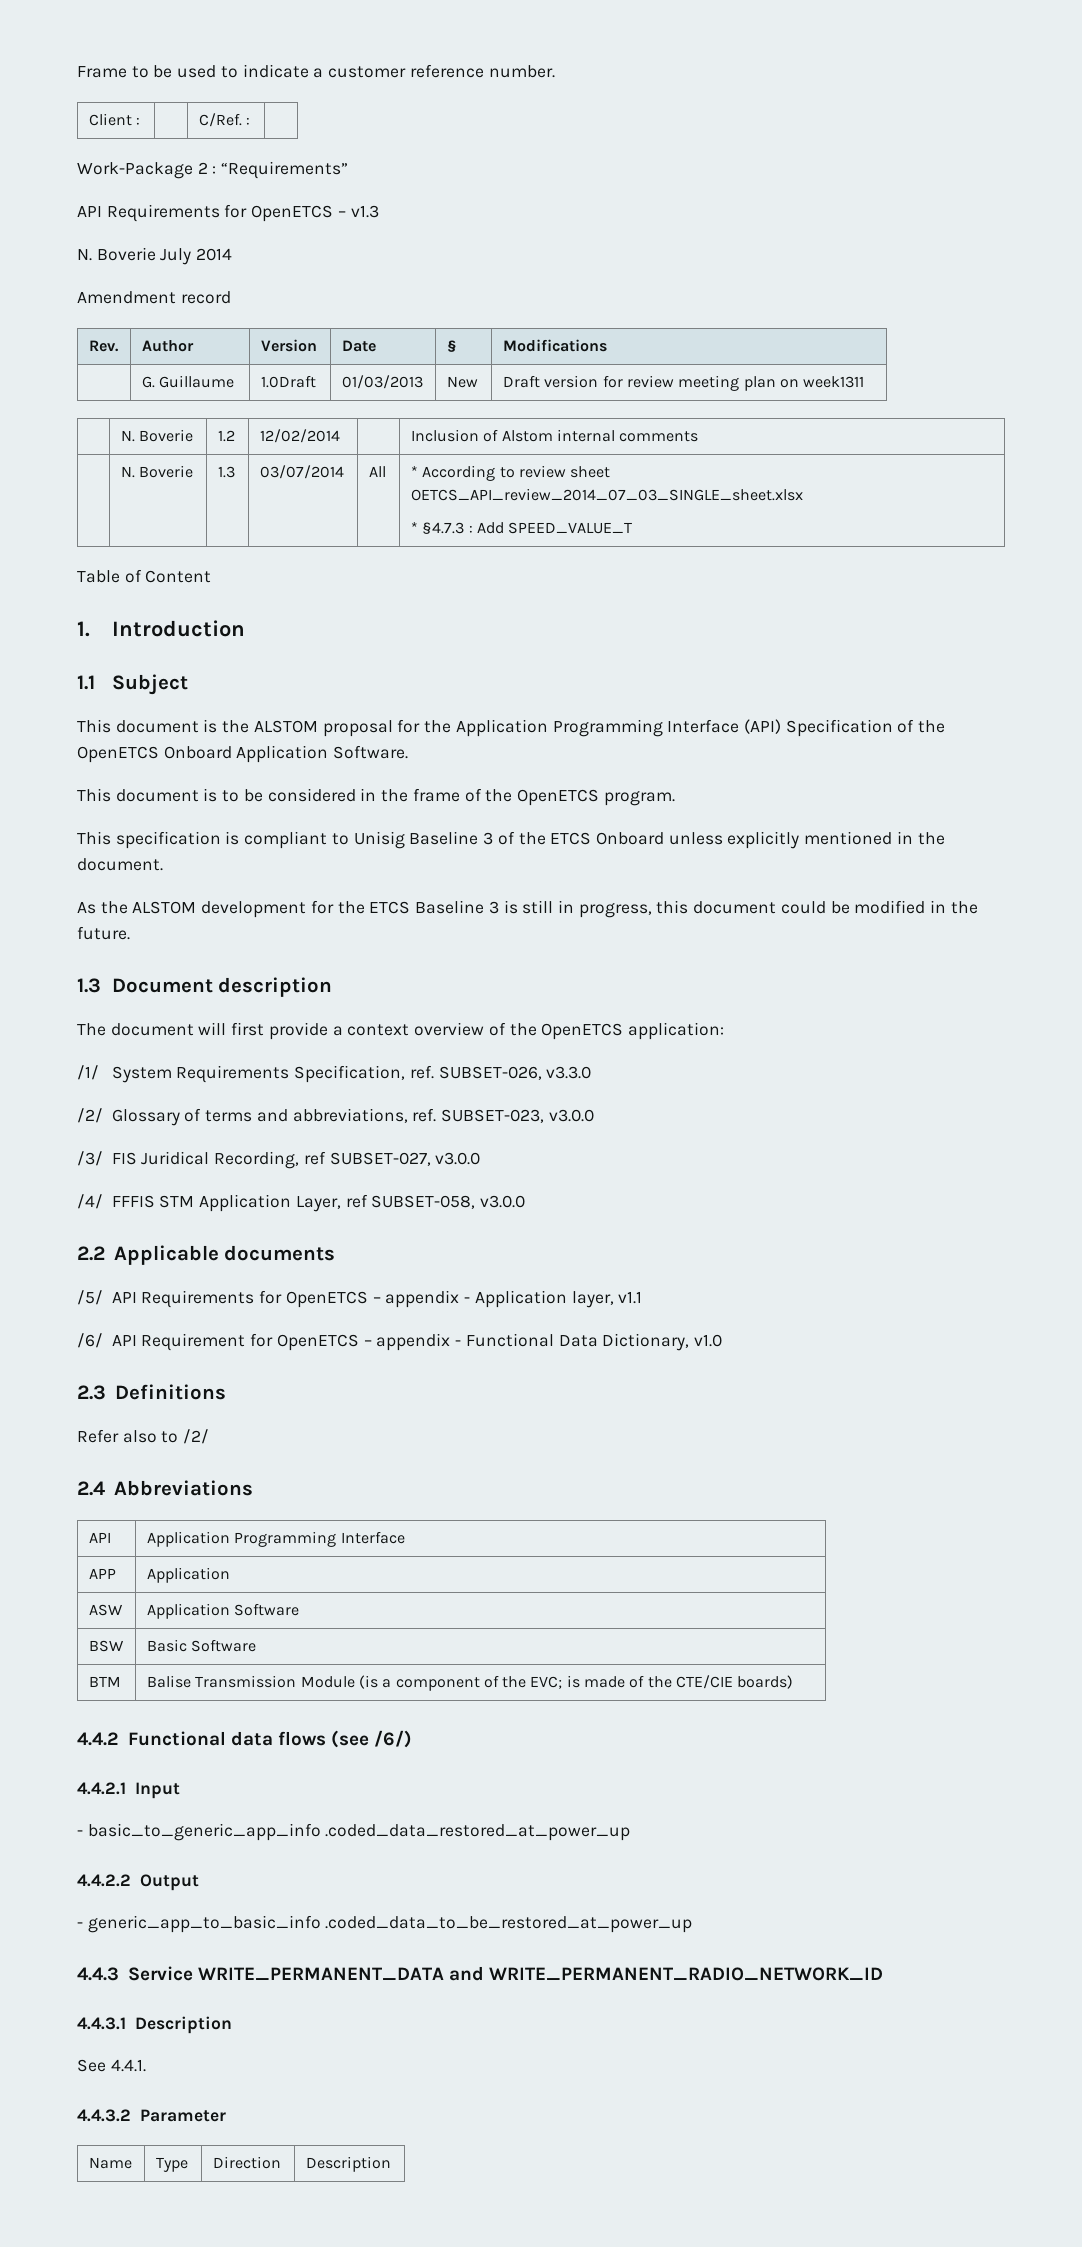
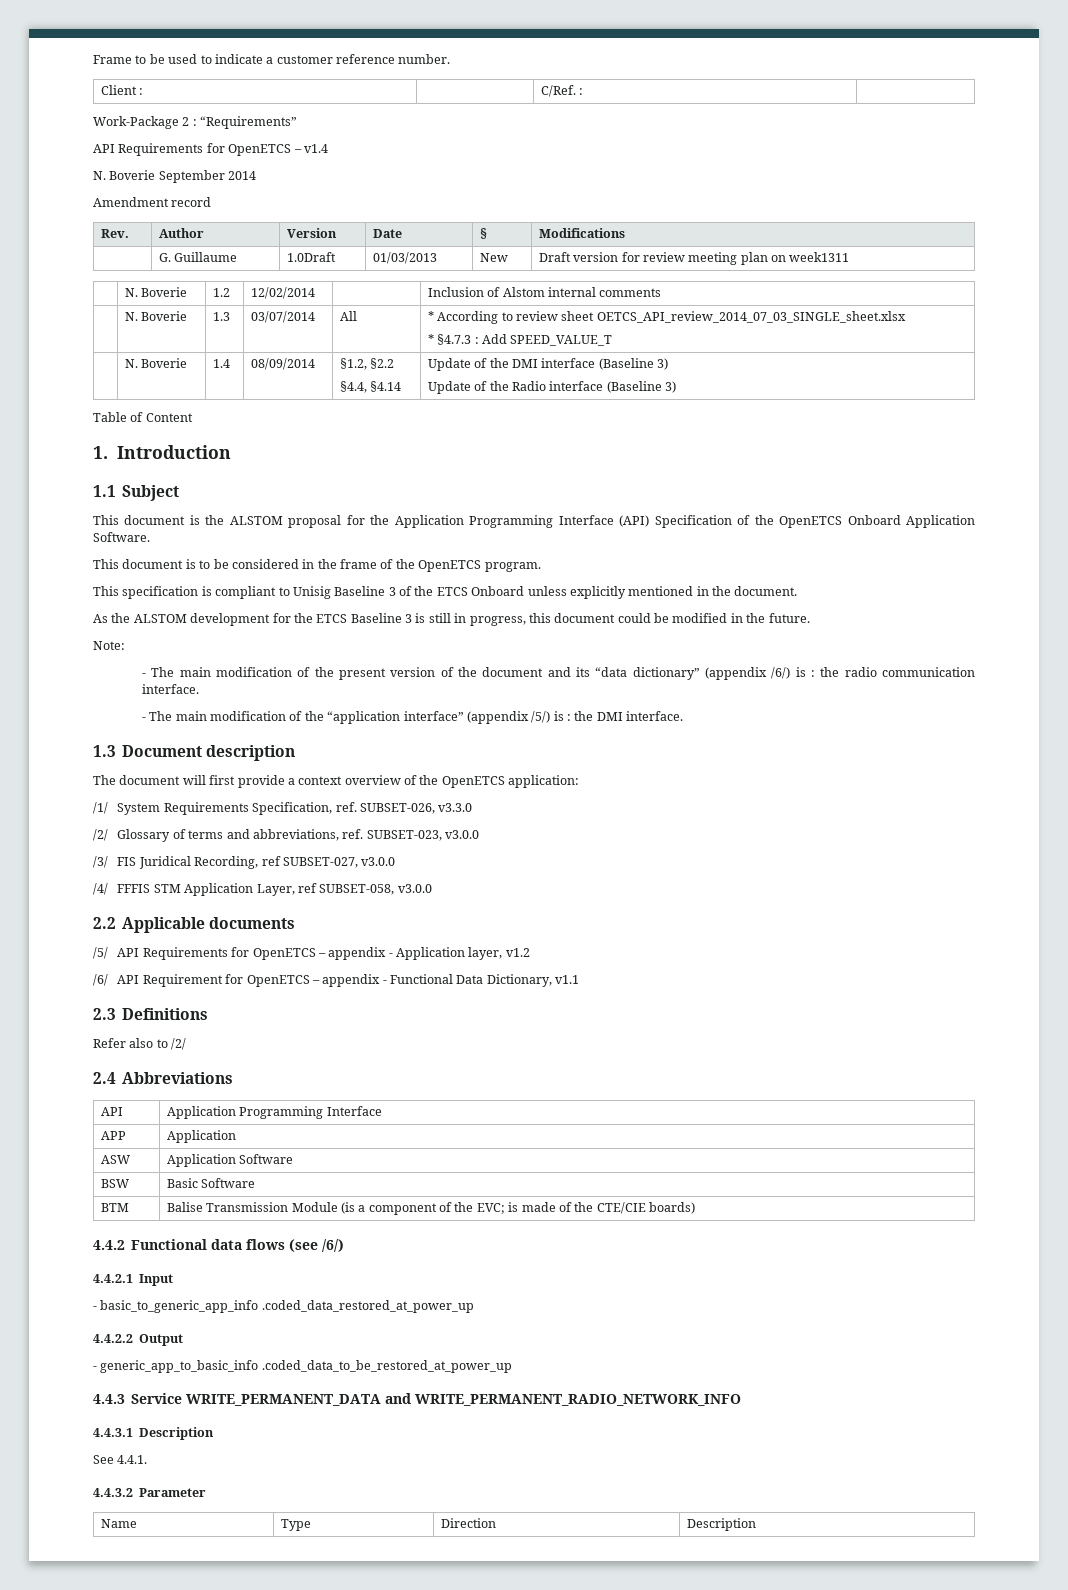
[350,205,379,218] [77,247,192,265] v1.3 // N. Boverie July -> [303,144,328,153] [93,170,225,183] v1.4 // N. Boverie September
(633, 528) none -> [124,358,188,368] [212,359,230,368] [250,358,315,370] [339,358,395,370] [339,381,402,393] [427,358,669,371] [427,381,677,394] // | N. Boverie | 1.4 | 08/09/2014 | §1.2, §2.2 // §4.4, §4.14 | Update of the DMI interface (Baseline 3) // Update of the Radio interface (Baseline 3)
(130, 933) none -> [93,641,125,650] [141,667,975,680] [141,684,199,694] [141,711,684,724] // Note: // - The main modification of the present version of the document and its “data dictionary” (appendix /6/) is : the radio communication interface. // - The main modification of the “application interface” (appendix /5/) is : the DMI interface.
[618,1291,643,1304] v1.1 -> [505,948,530,957] v1.2
[694,1334,723,1347] v1.0 -> [555,975,580,984] v1.1
[489,1967,884,1981] WRITE_PERMANENT_RADIO_NETWORK_ID -> [415,1394,742,1406] WRITE_PERMANENT_RADIO_NETWORK_INFO

